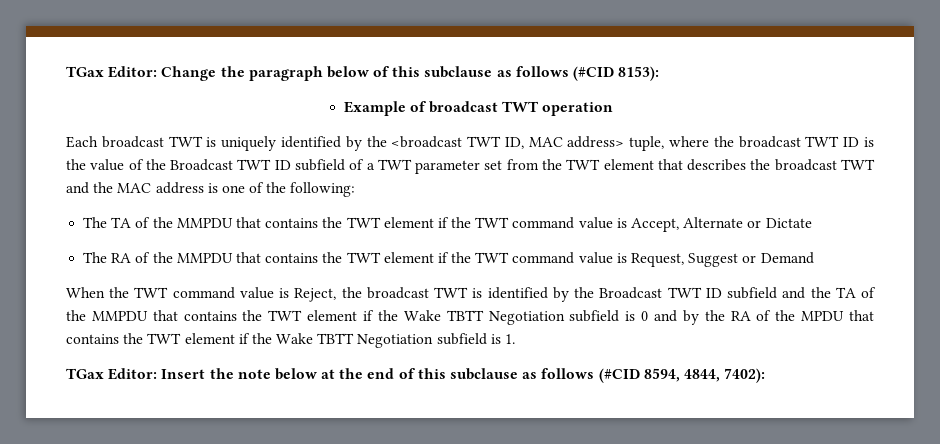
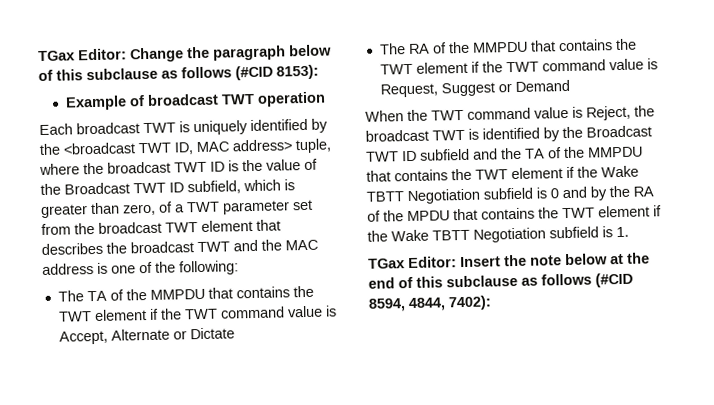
[295,159,345,171] subfield -> [187,179,295,195] [40,202,156,219] subfield, which is greater than zero,
(562, 164) none -> [98,221,162,234] broadcast

